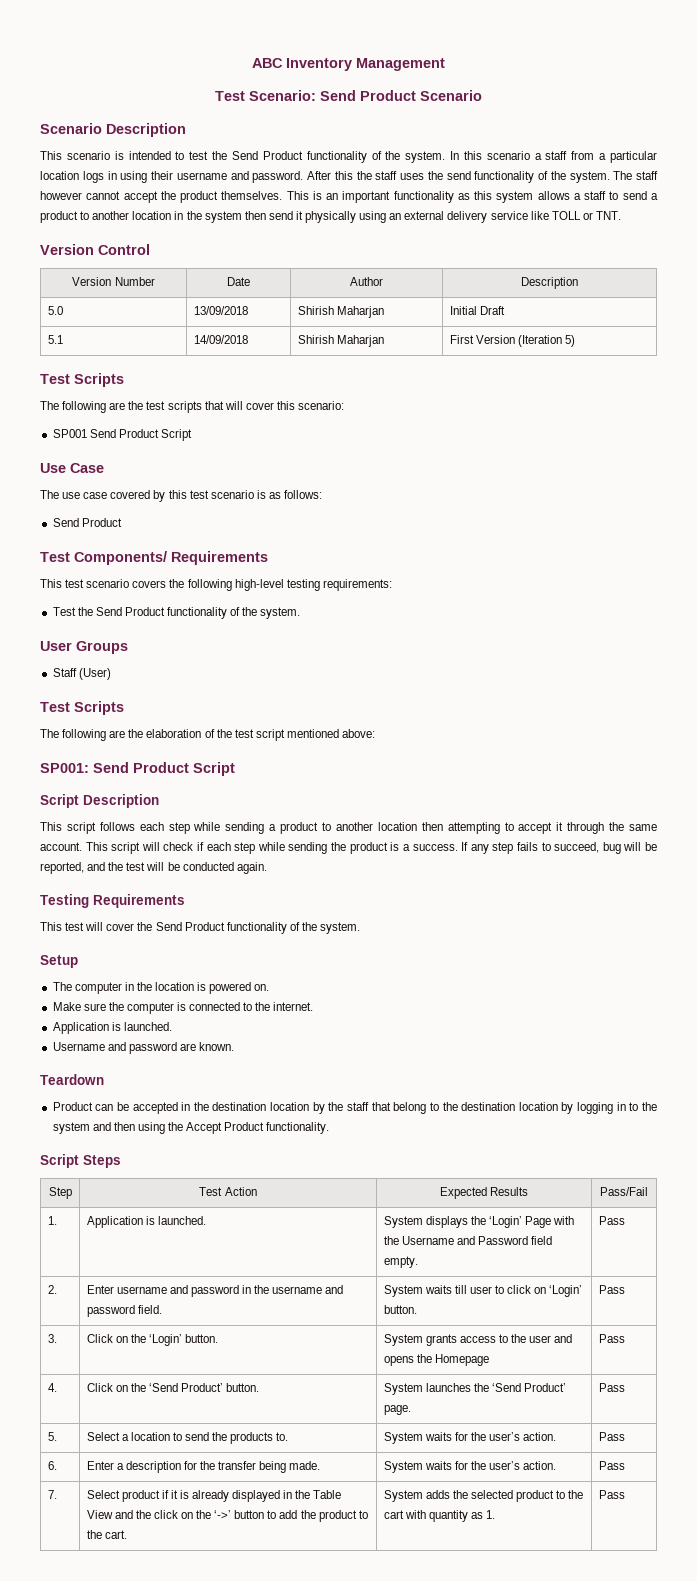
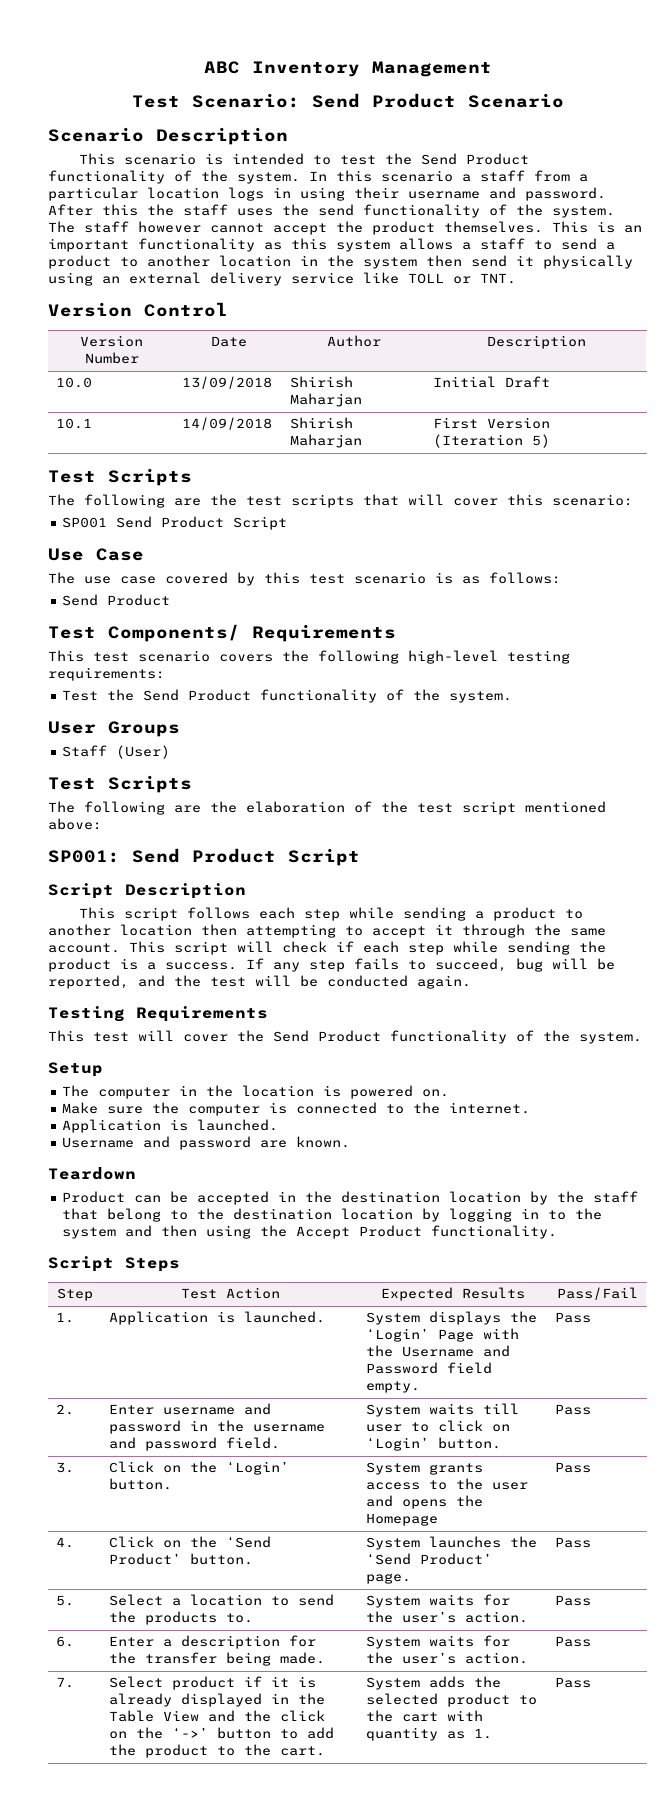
[47,306,63,315] 5.0 -> [56,377,93,388] 10.0
[47,335,63,344] 5.1 -> [56,418,93,429] 10.1

